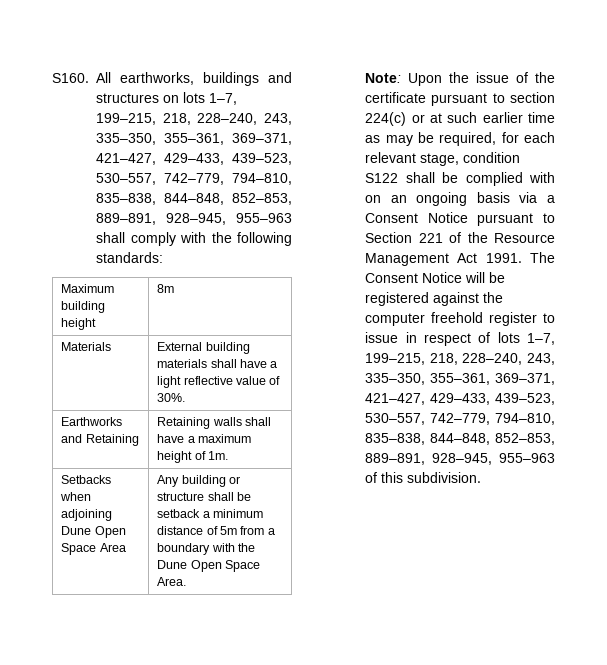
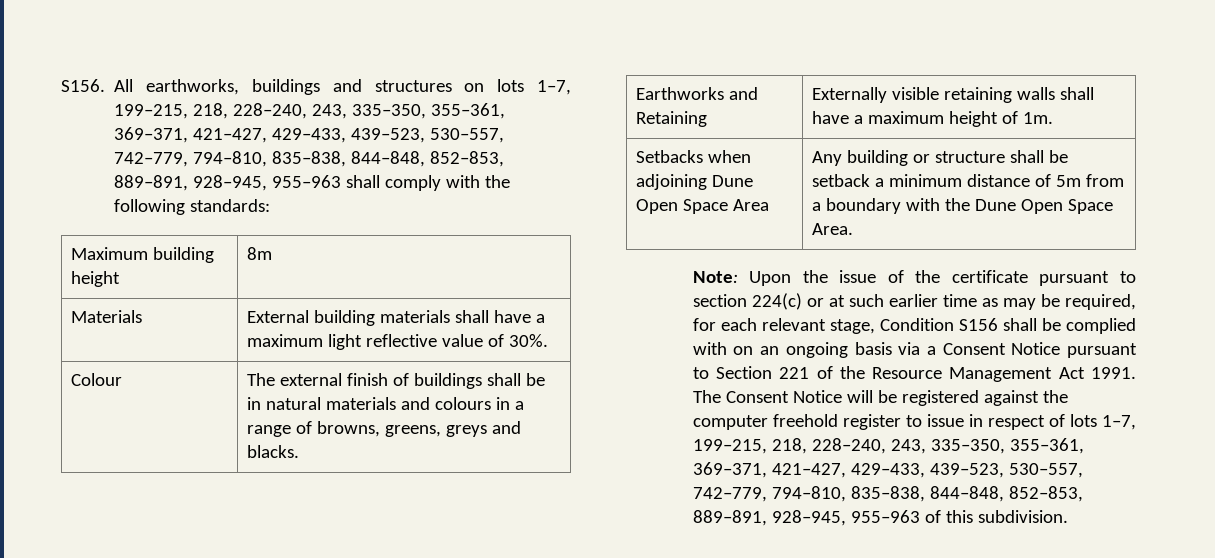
[52,73,89,83] S160. -> [61,79,105,92] S156.
(278, 364) none -> [246,334,323,347] maximum
(186, 397) none -> [70,373,122,386] [246,373,545,389] [246,397,524,410] [246,421,521,437] [246,445,299,458] // Colour | The external finish of buildings shall be in natural materials and colours in a range of browns, greens, greys and blacks.
[157,417,211,429] Retaining -> [811,87,1012,103] Externally visible retaining
[463,152,521,163] [365,173,399,183] condition S122 -> [879,318,998,331] Condition S156

